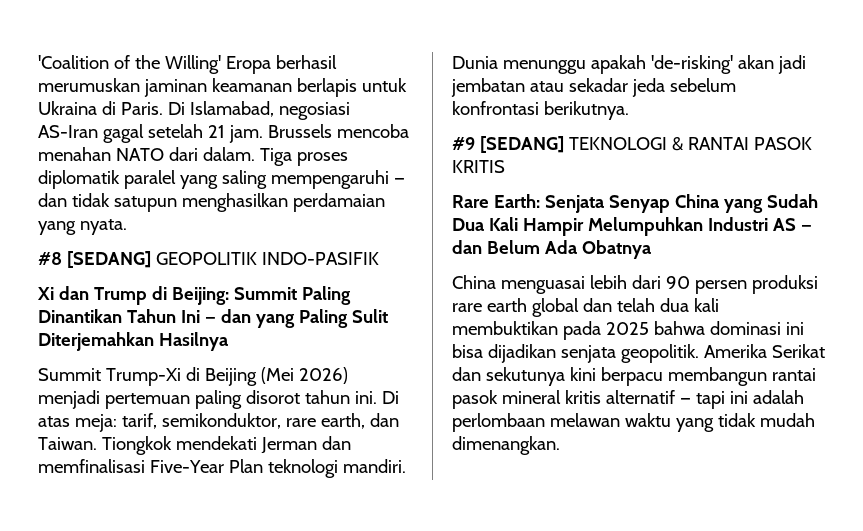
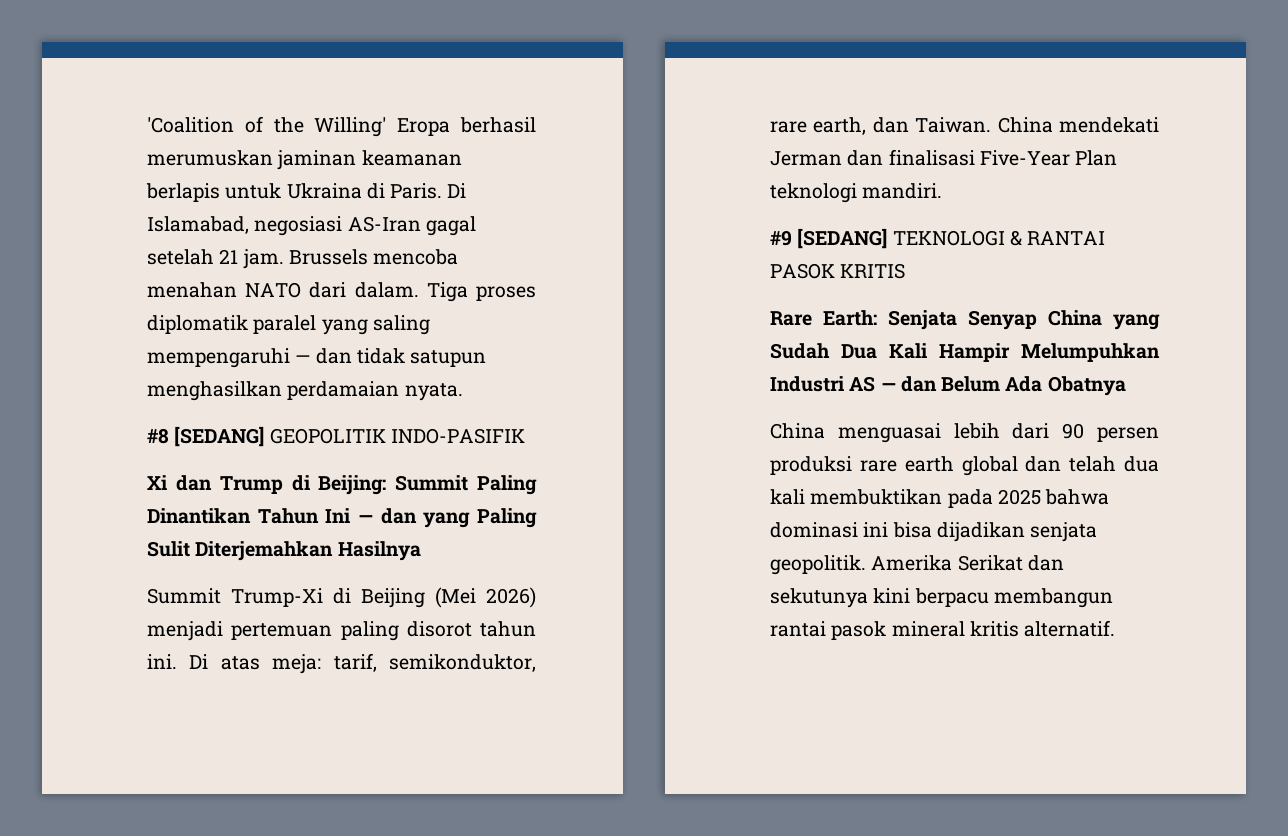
[38,221,76,235] yang -> (400, 390) none
[101,436,172,455] Tiongkok -> [997,117,1053,133] China
[38,459,145,473] memfinalisasi -> [888,149,975,166] finalisasi
[452,55,806,74] [451,78,736,97] [452,101,629,120] Dunia menunggu apakah 'de-risking' akan jadi jembatan atau sekadar jeda sebelum konfrontasi berikutnya. -> (943, 191) none
[605,390,804,409] [452,413,815,432] [452,436,560,455] alternatif — tapi ini adalah perlombaan melawan waktu yang tidak mudah dimenangkan. -> [1024,620,1116,637] alternatif.

